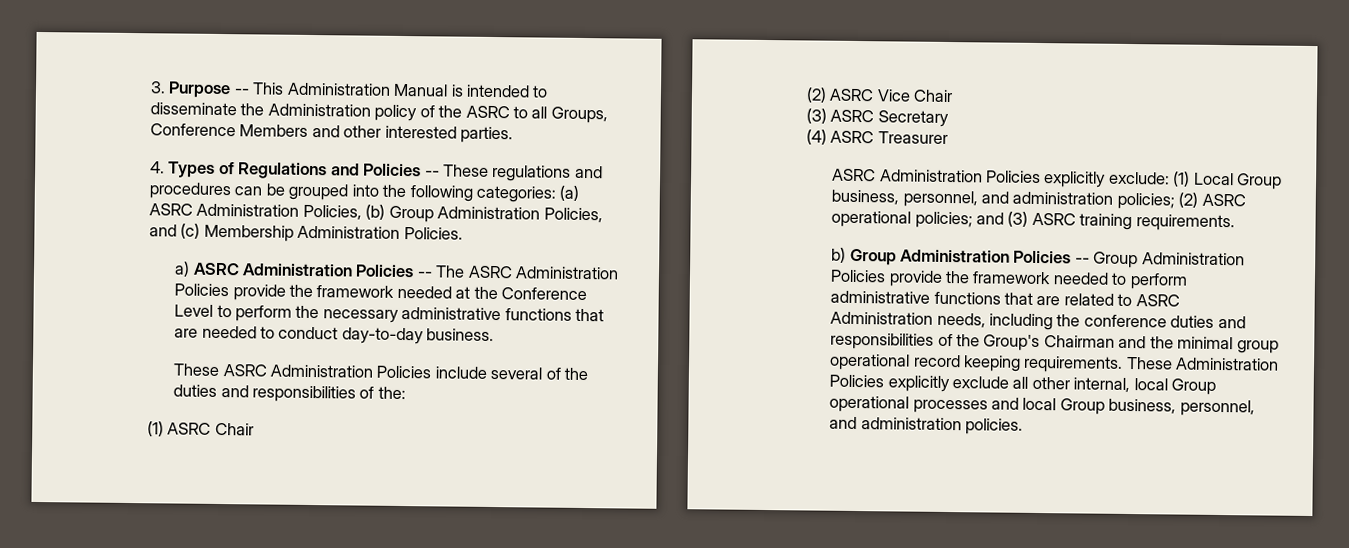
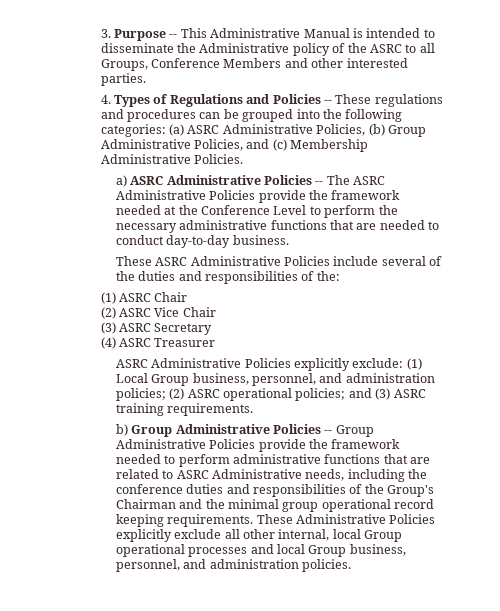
[286,82,391,96] Administration -> [210,28,301,38] Administrative
[267,103,371,117] Administration -> [199,43,290,53] Administrative
[196,203,300,217] Administration -> [222,124,313,134] Administrative
[437,206,541,220] Administration -> [100,139,191,149] Administrative
[297,225,401,239] Administration -> [100,154,191,164] Administrative
[242,263,354,277] Administration -> [166,175,261,185] Administrative
[515,266,620,280] Administration -> [115,190,206,200] Administrative
[270,364,374,378] Administration -> [190,256,281,266] Administrative
[879,169,983,183] Administration -> [151,358,242,368] Administrative
[900,249,1011,263] Administration -> [175,424,270,434] Administrative
[1141,252,1245,266] Administration -> [115,439,206,449] Administrative
[830,311,934,325] Administration -> [212,469,303,479] Administrative
[1175,357,1280,371] Administration -> [296,514,387,524] Administrative

